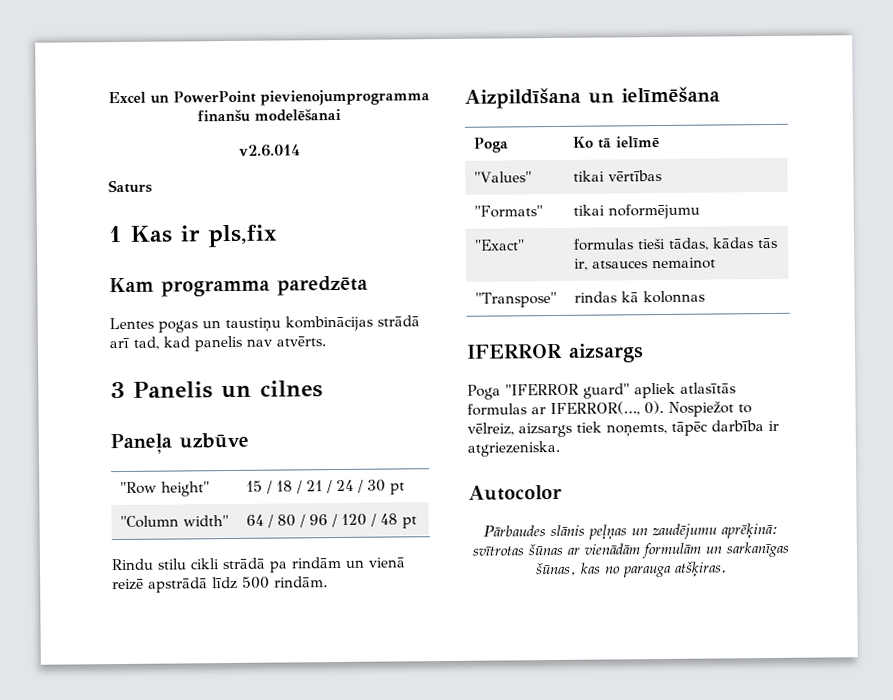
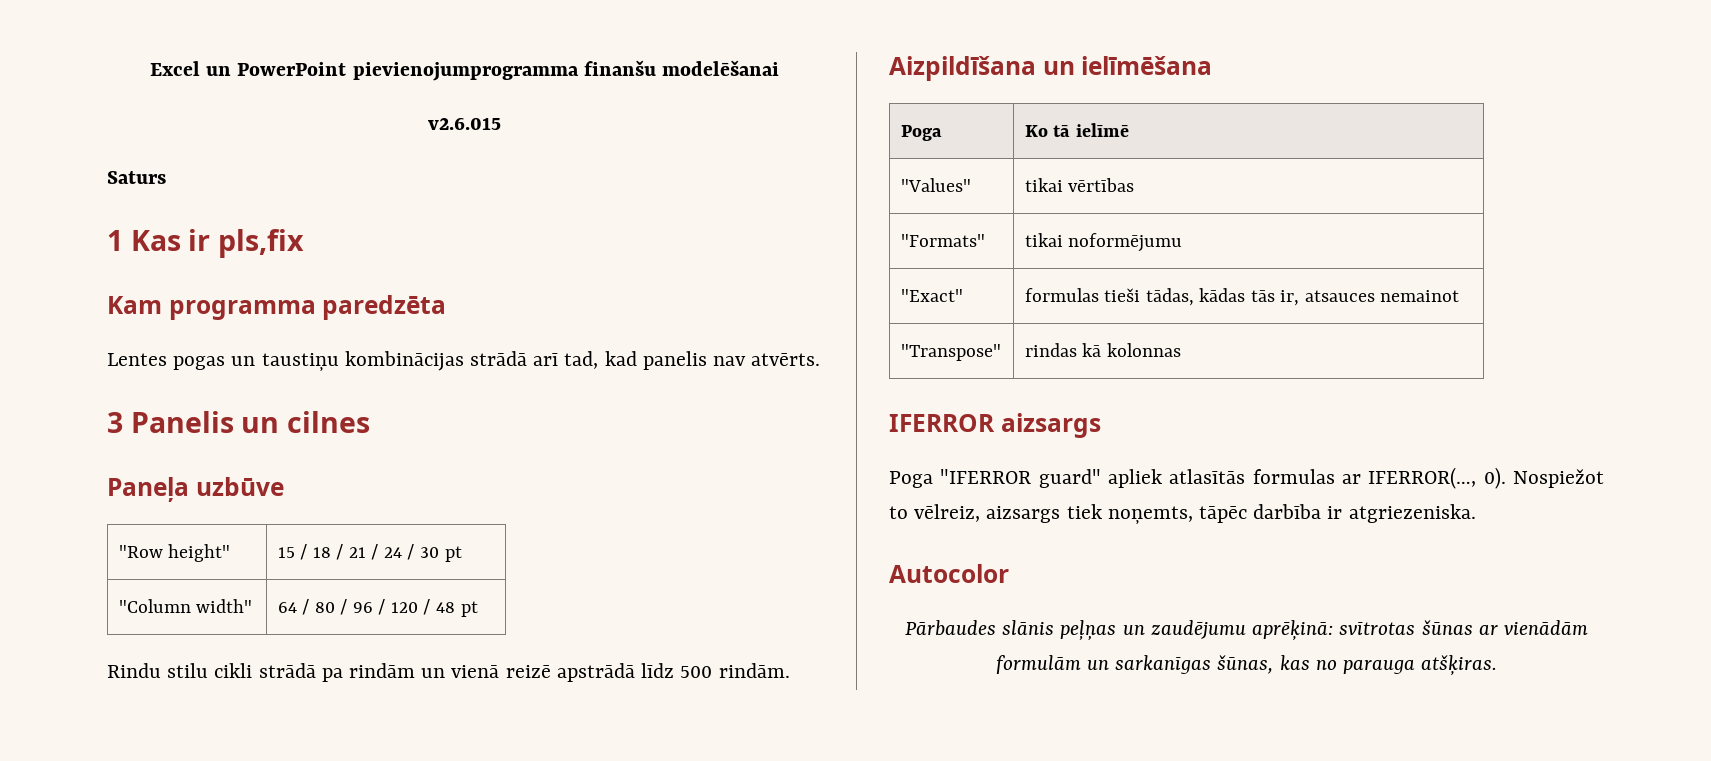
[239,144,301,157] v2.6.014 -> [428,117,501,130] v2.6.015

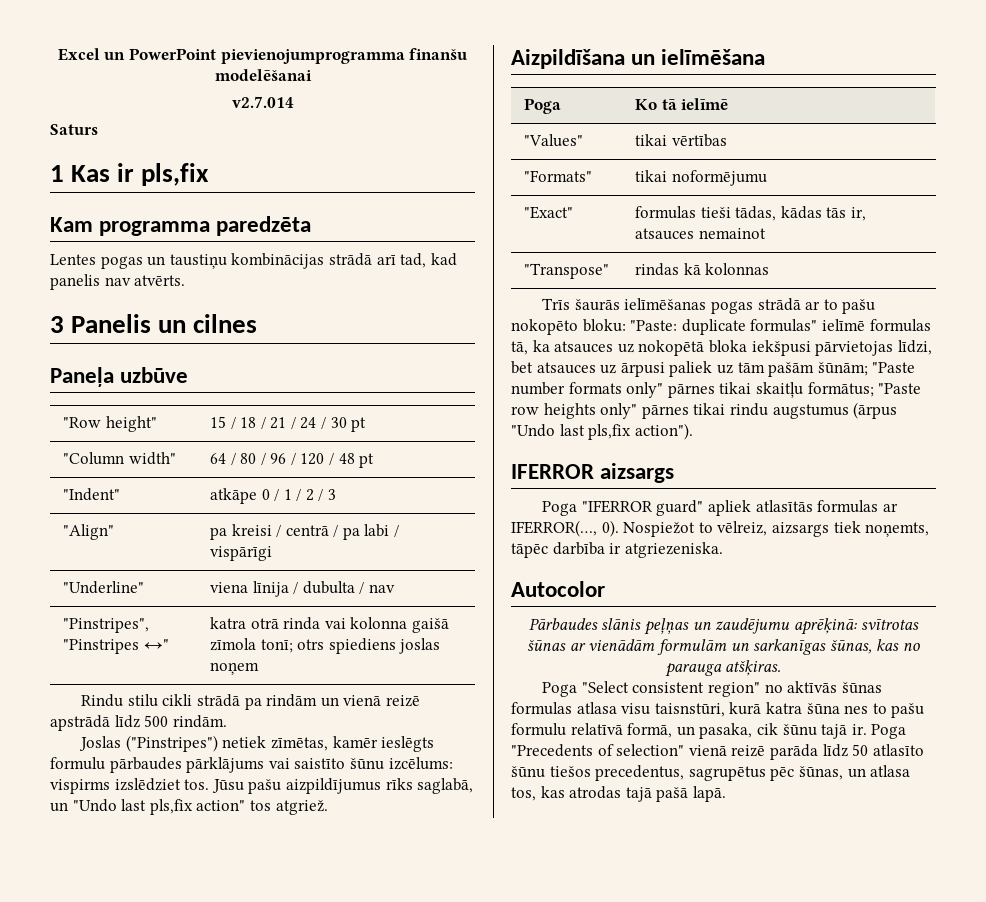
[428,117,501,130] v2.6.015 -> [231,96,294,108] v2.7.014
(478, 609) none -> [62,488,120,501] [209,488,337,504] [62,524,114,540] [209,524,400,540] [209,546,272,561] [62,581,144,594] [209,581,395,597] [62,618,149,633] [62,639,169,654] [209,617,449,633] [209,638,441,654] [209,662,259,675] // "Indent" | atkāpe 0 / 1 / 2 / 3 // "Align" | pa kreisi / centrā / pa labi / vispārīgi // "Underline" | viena līnija / dubulta / nav // "Pinstripes", "Pinstripes ↔" | katra otrā rinda vai kolonna gaišā zīmola tonī; otrs spiediens joslas noņem
(790, 670) none -> [79,735,435,752] [50,757,453,773] [50,778,474,794] [50,799,328,815] // Joslas ("Pinstripes") netiek zīmētas, kamēr ieslēgts formulu pārbaudes pārklājums vai saistīto šūnu izcēlums: vispirms izslēdziet tos. Jūsu pašu aizpildījumus rīks saglabā, un "Undo last pls,fix action" tos atgriež.
(1181, 350) none -> [542,298,876,314] [511,319,931,335] [511,340,932,356] [511,361,916,377] [511,382,922,398] [511,402,898,419] [511,423,693,440] // Trīs šaurās ielīmēšanas pogas strādā ar to pašu nokopēto bloku: "Paste: duplicate formulas" ielīmē formulas tā, ka atsauces uz nokopētā bloka iekšpusi pārvietojas līdzi, bet atsauces uz ārpusi paliek uz tām pašām šūnām; "Paste number formats only" pārnes tikai skaitļu formātus; "Paste row heights only" pārnes tikai rindu augstumus (ārpus "Undo last pls,fix action").
(1498, 665) none -> [542,681,882,697] [511,702,925,718] [511,723,907,739] [511,744,924,760] [511,765,911,781] [511,786,726,802] // Poga "Select consistent region" no aktīvās šūnas formulas atlasa visu taisnstūri, kurā katra šūna nes to pašu formulu relatīvā formā, un pasaka, cik šūnu tajā ir. Poga "Precedents of selection" vienā reizē parāda līdz 50 atlasīto šūnu tiešos precedentus, sagrupētus pēc šūnas, un atlasa tos, kas atrodas tajā pašā lapā.

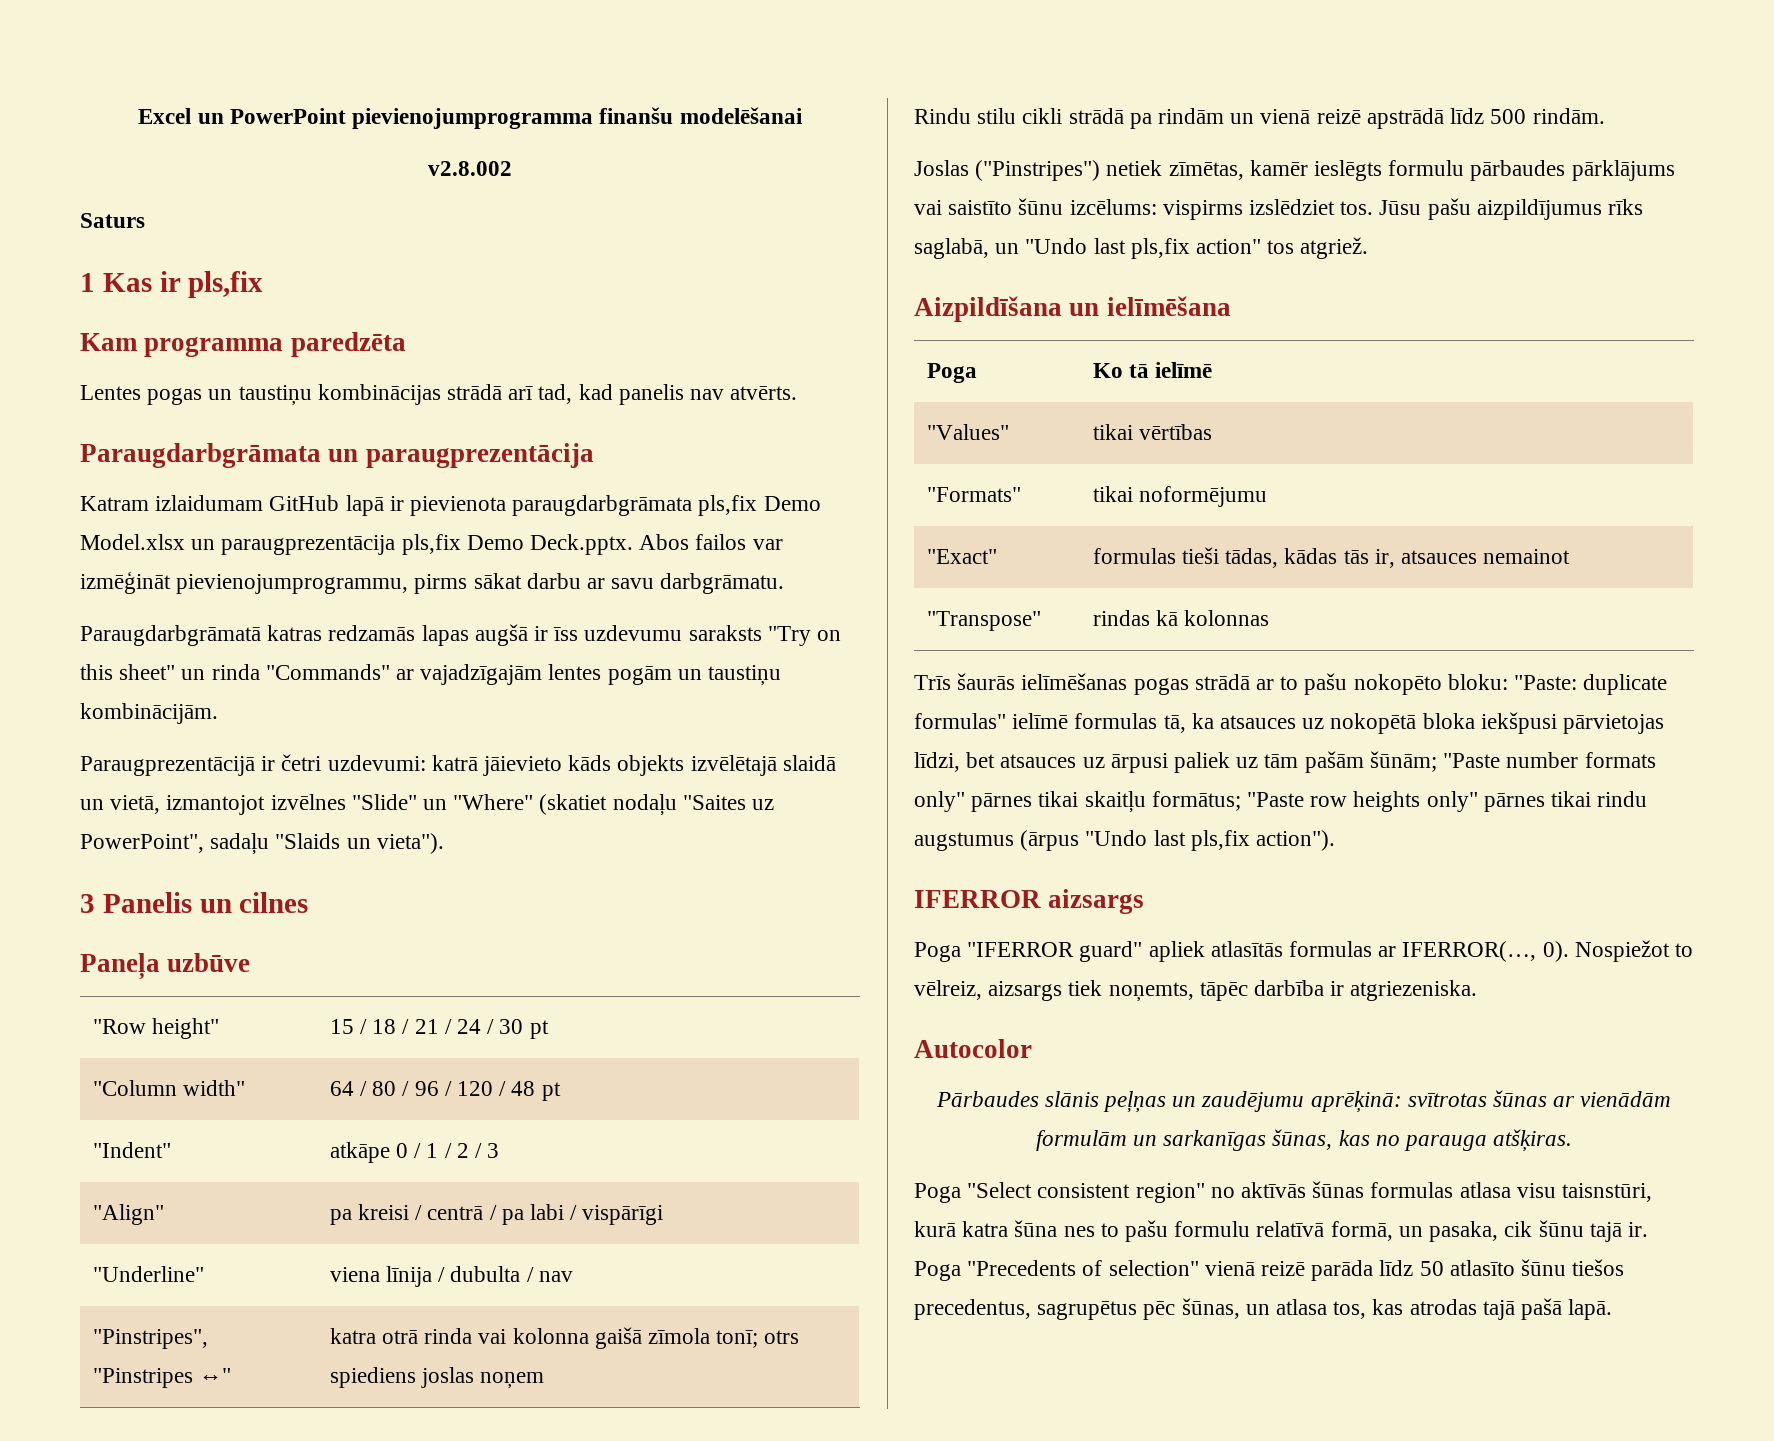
[231,96,294,108] v2.7.014 -> [428,161,512,176] v2.8.002
(186, 280) none -> [80,443,594,468] [80,495,821,516] [80,534,783,555] [80,571,785,594] [80,624,842,646] [80,664,782,686] [80,703,218,724] [80,754,836,776] [80,794,775,816] [80,833,444,855] // Paraugdarbgrāmata un paraugprezentācija // Katram izlaidumam GitHub lapā ir pievienota paraugdarbgrāmata pls,fix Demo Model.xlsx un paraugprezentācija pls,fix Demo Deck.pptx. Abos failos var izmēģināt pievienojumprogrammu, pirms sākat darbu ar savu darbgrāmatu. // Paraugdarbgrāmatā katras redzamās lapas augšā ir īss uzdevumu saraksts "Try on this sheet" un rinda "Commands" ar vajadzīgajām lentes pogām un taustiņu kombinācijām. // Paraugprezentācijā ir četri uzdevumi: katrā jāievieto kāds objekts izvēlētajā slaidā un vietā, izmantojot izvēlnes "Slide" un "Where" (skatiet nodaļu "Saites uz PowerPoint", sadaļu "Slaids un vieta").

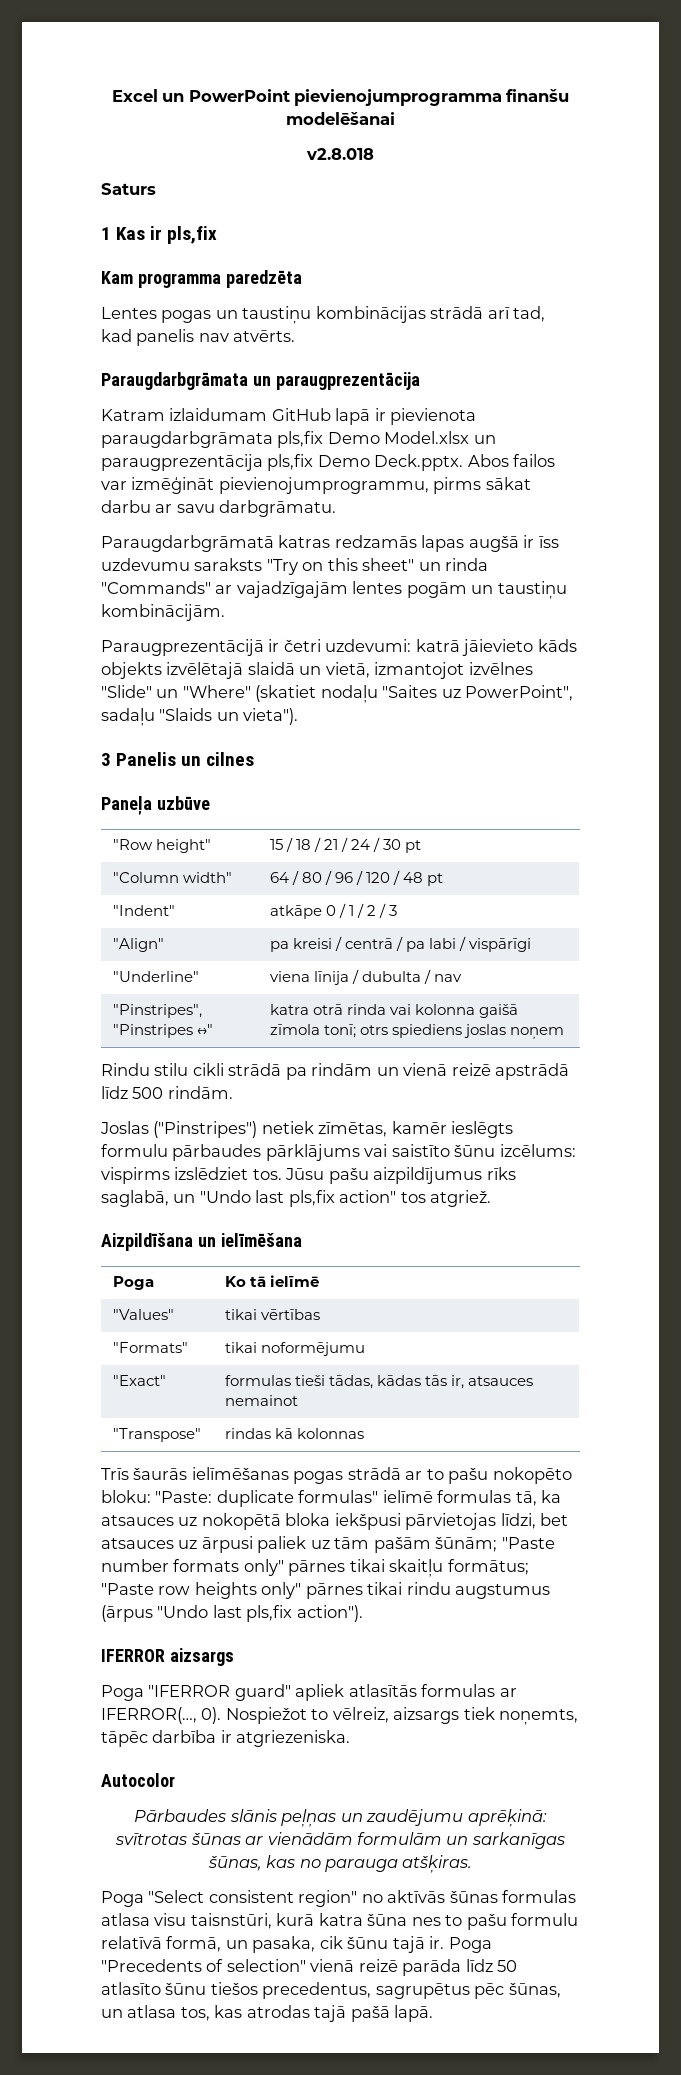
[428,161,512,176] v2.8.002 -> [306,148,374,160] v2.8.018

